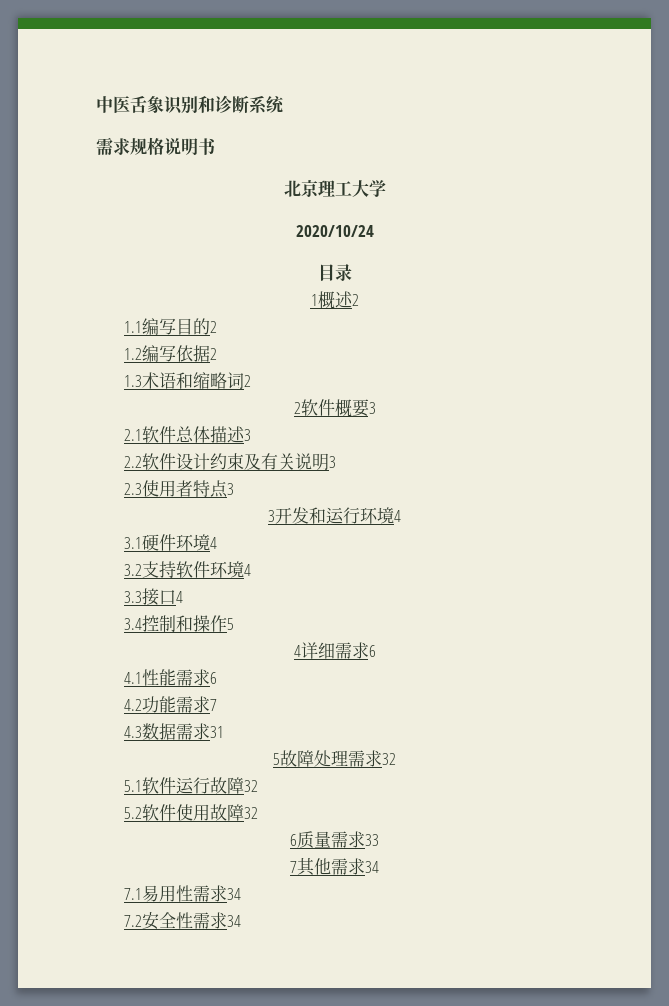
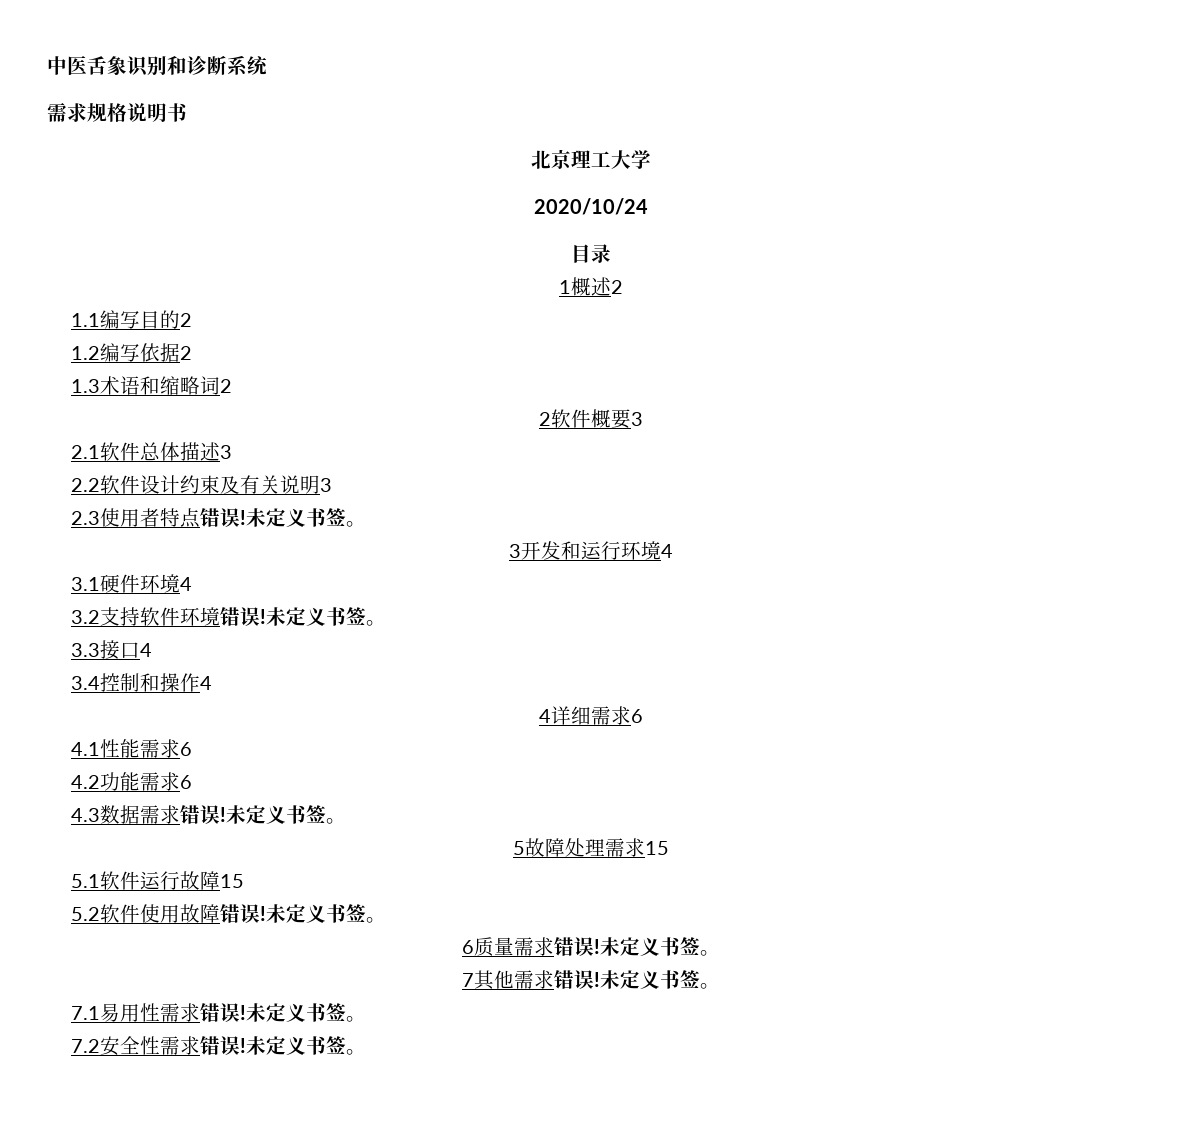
[227,483,235,495] 3 -> [200,508,367,527] 错误!未定义书签。
[244,564,252,576] 4 -> [220,607,387,626] 错误!未定义书签。
[227,618,235,630] 5 -> [200,676,213,690] 4
[210,699,218,711] 7 -> [180,775,193,789] 6
[210,726,225,738] 31 -> [180,805,347,824] 错误!未定义书签。
[382,753,396,765] 32 -> [645,841,669,855] 15
[244,780,259,792] 32 -> [220,874,245,888] 15
[244,807,259,819] [290,831,379,849] [290,857,379,876] 32 // 6质量需求33 // 7其他需求34 -> [220,904,387,923] [462,937,720,956] [462,970,720,990] 错误!未定义书签。 // 6质量需求错误!未定义书签。 // 7其他需求错误!未定义书签。
[227,888,242,900] 34 -> [200,1003,367,1022] 错误!未定义书签。
[227,915,242,927] 34 -> [200,1036,367,1055] 错误!未定义书签。

